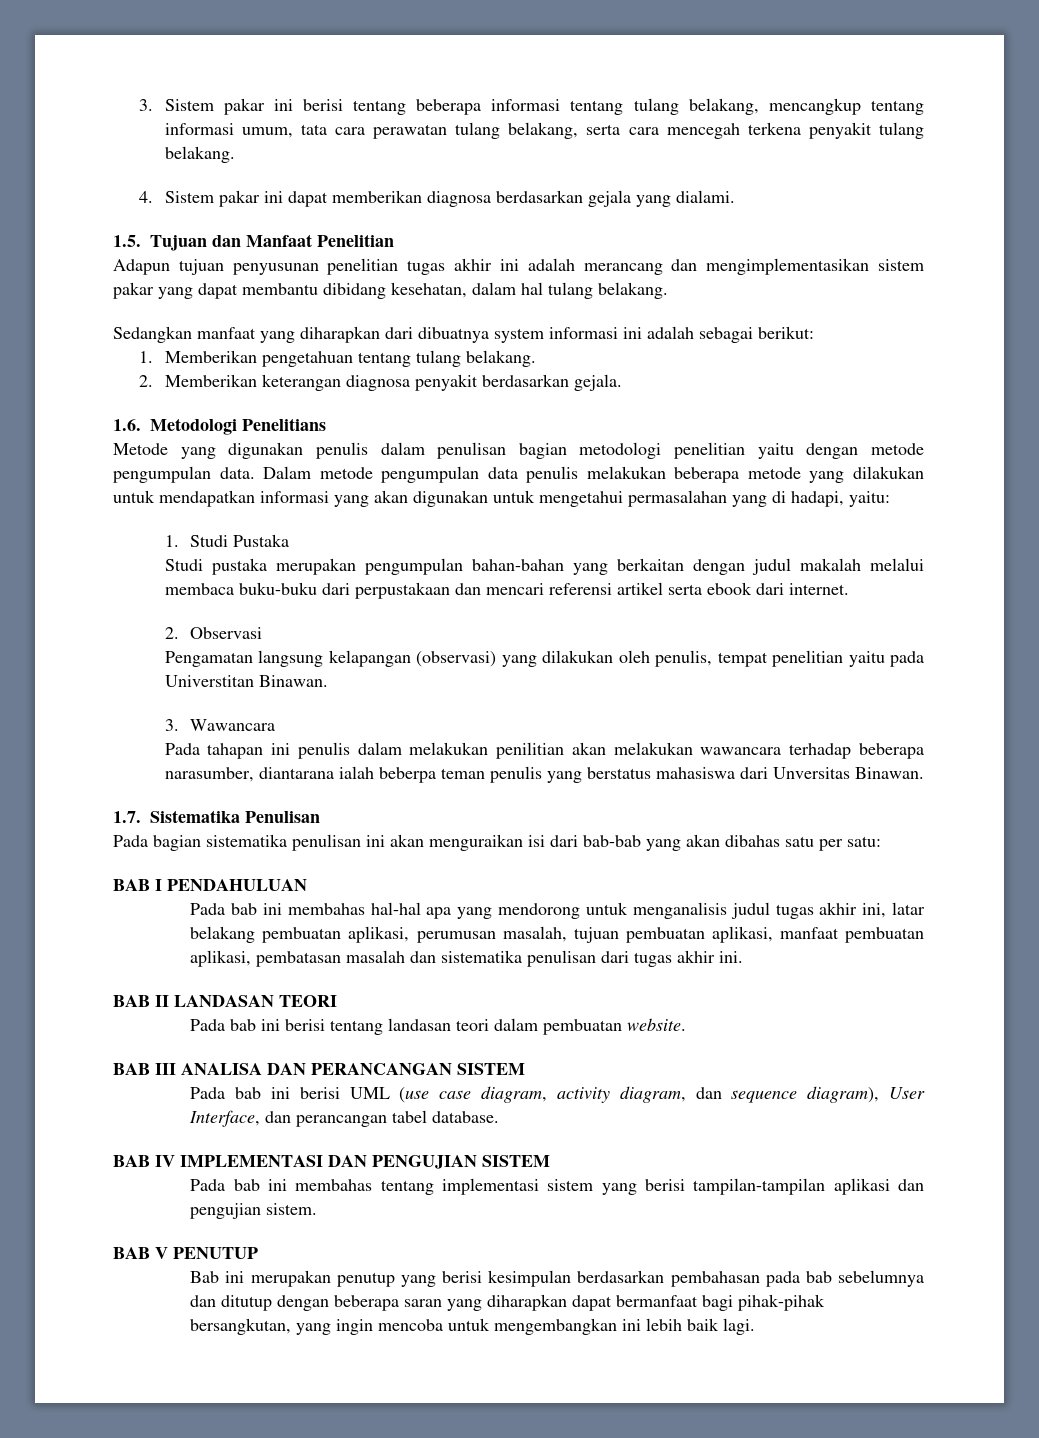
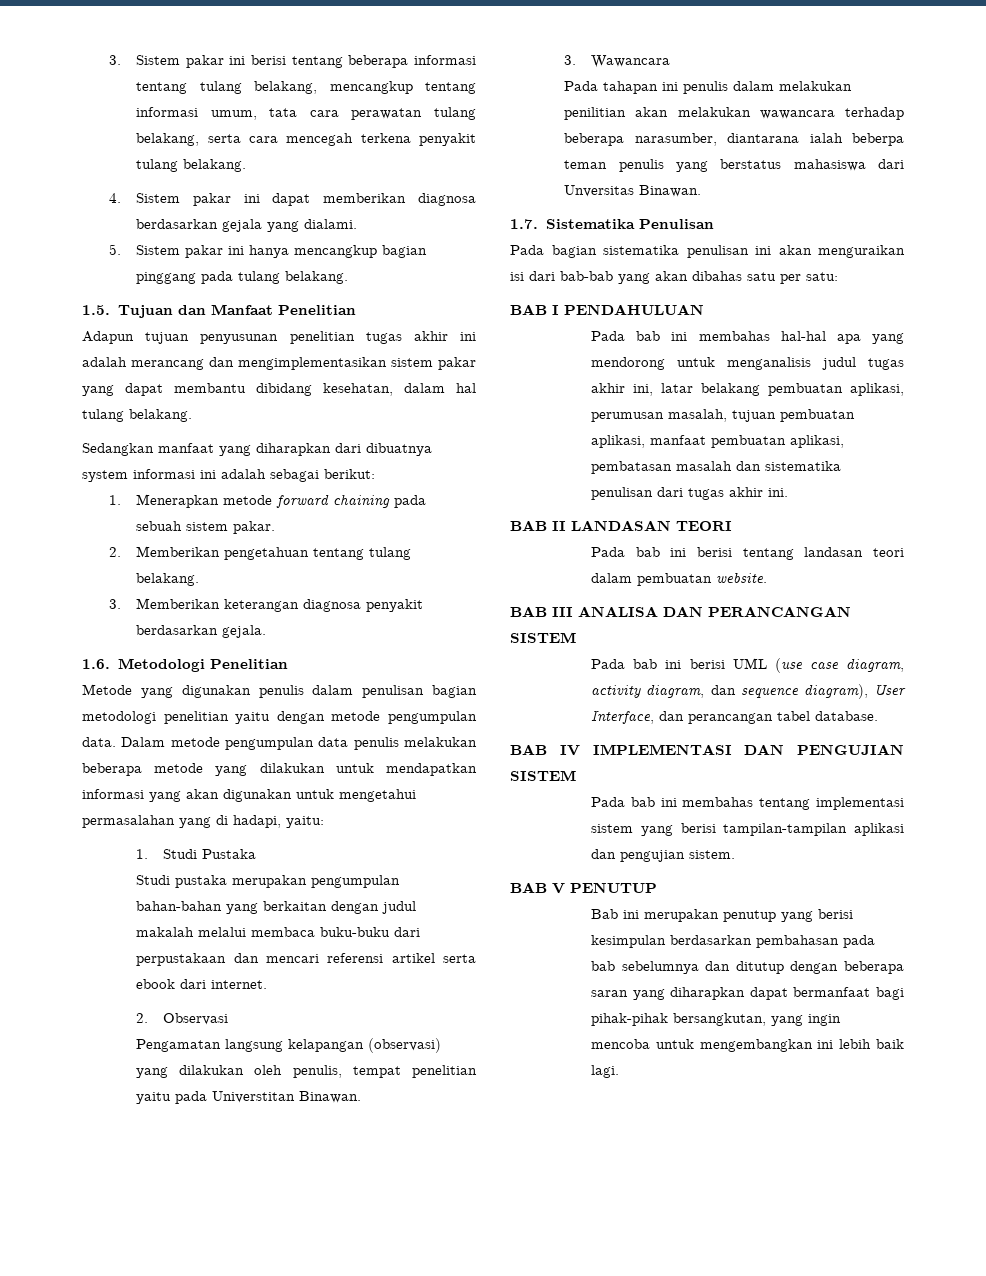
(735, 196) none -> [109,244,428,258] [136,271,349,284] // 5. Sistem pakar ini hanya mencangkup bagian pinggang pada tulang belakang.
(153, 357) none -> [136,494,427,508] [136,521,276,534] [109,547,122,557] Menerapkan metode forward chaining pada sebuah sistem pakar. // 2.
[138,375,153,387] 2. -> [109,599,122,609] 3.
[242,418,326,431] Penelitians -> [209,659,288,669] Penelitian

